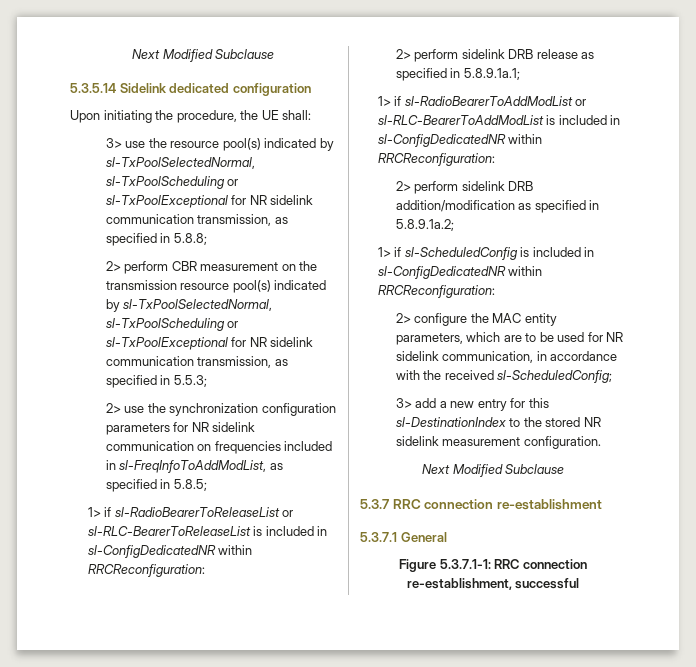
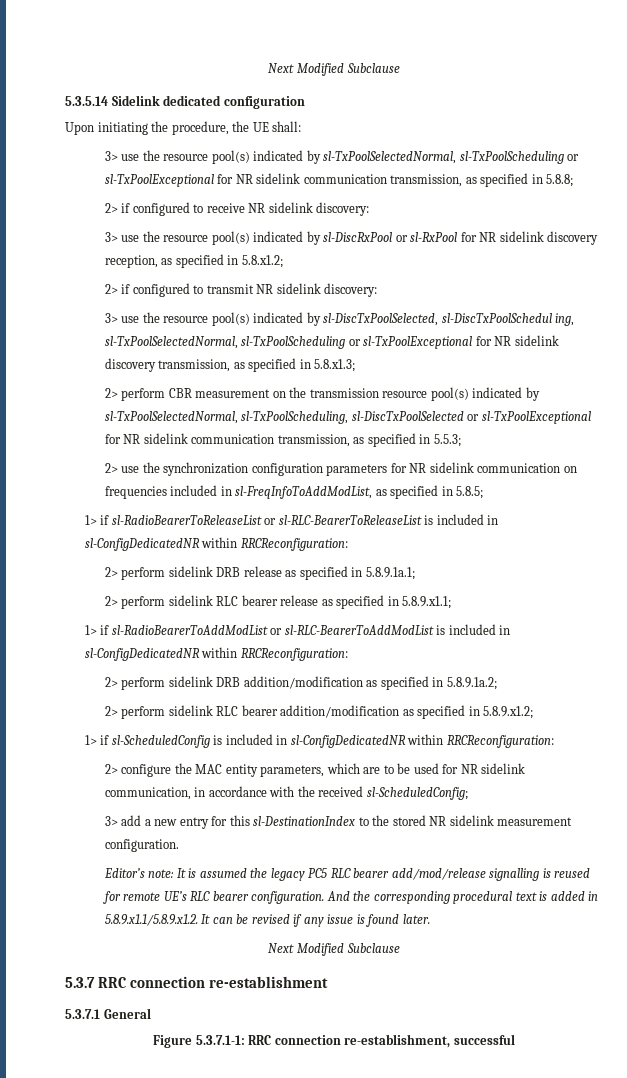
(207, 239) none -> [104,202,370,216] [104,231,599,245] [104,254,283,268] [104,283,378,297] [104,312,575,326] [104,335,559,349] [104,358,356,372] // 2> if configured to receive NR sidelink discovery: // 3> use the resource pool(s) indicated by sl-DiscRxPool or sl-RxPool for NR sidelink discovery reception, as specified in 5.8.x1.2; // 2> if configured to transmit NR sidelink discovery: // 3> use the resource pool(s) indicated by sl-DiscTxPoolSelected, sl-DiscTxPoolSchedul ing, sl-TxPoolSelectedNormal, sl-TxPoolScheduling or sl-TxPoolExceptional for NR sidelink discovery transmission, as specified in 5.8.x1.3;
[105,318,225,331] sl-TxPoolScheduling -> [241,411,464,424] sl-TxPoolScheduling, sl-DiscTxPoolSelected
(520, 74) none -> [104,595,452,609] // 2> perform sidelink RLC bearer release as specified in 5.8.9.x1.1;
(454, 225) none -> [104,705,534,719] // 2> perform sidelink RLC bearer addition/modification as specified in 5.8.9.x1.2;
(601, 442) none -> [103,868,591,881] [102,891,599,904] [104,914,430,927] // Editor’s note: It is assumed the legacy PC5 RLC bearer add/mod/release signalling is reused for remote UE’s RLC bearer configuration. And the corresponding procedural text is added in 5.8.9.x1.1/5.8.9.x1.2. It can be revised if any issue is found later.

